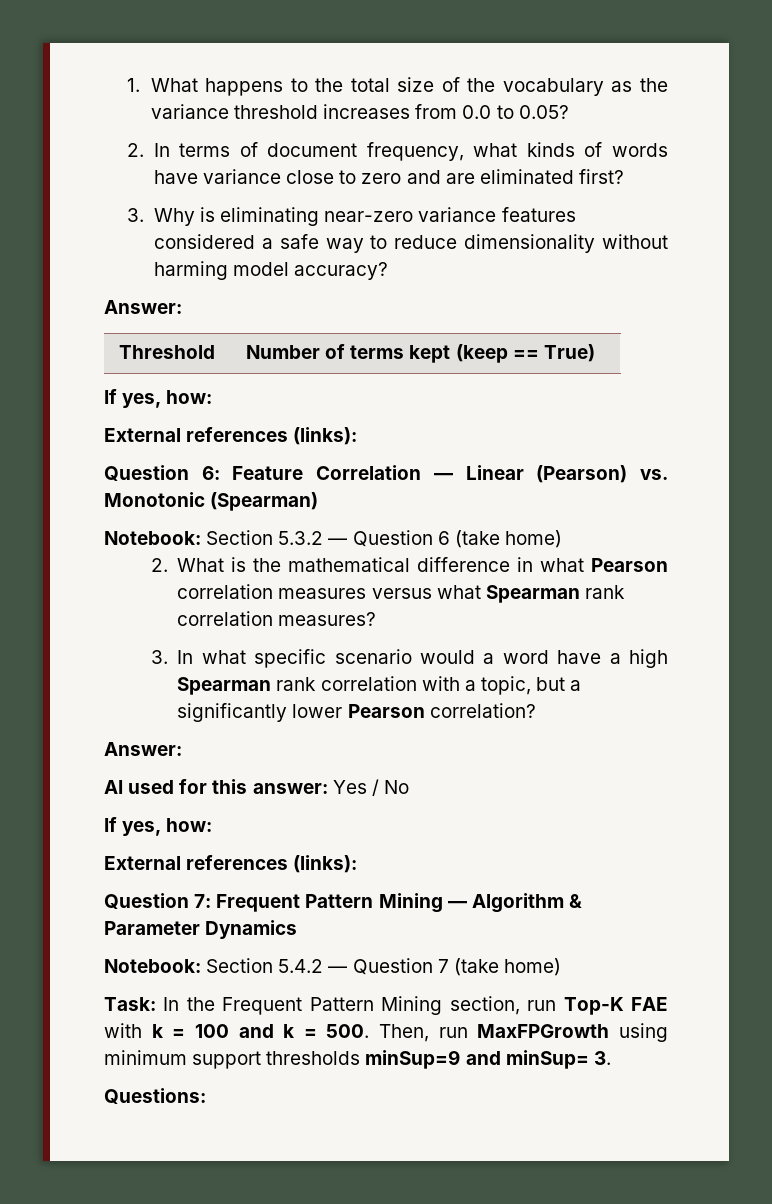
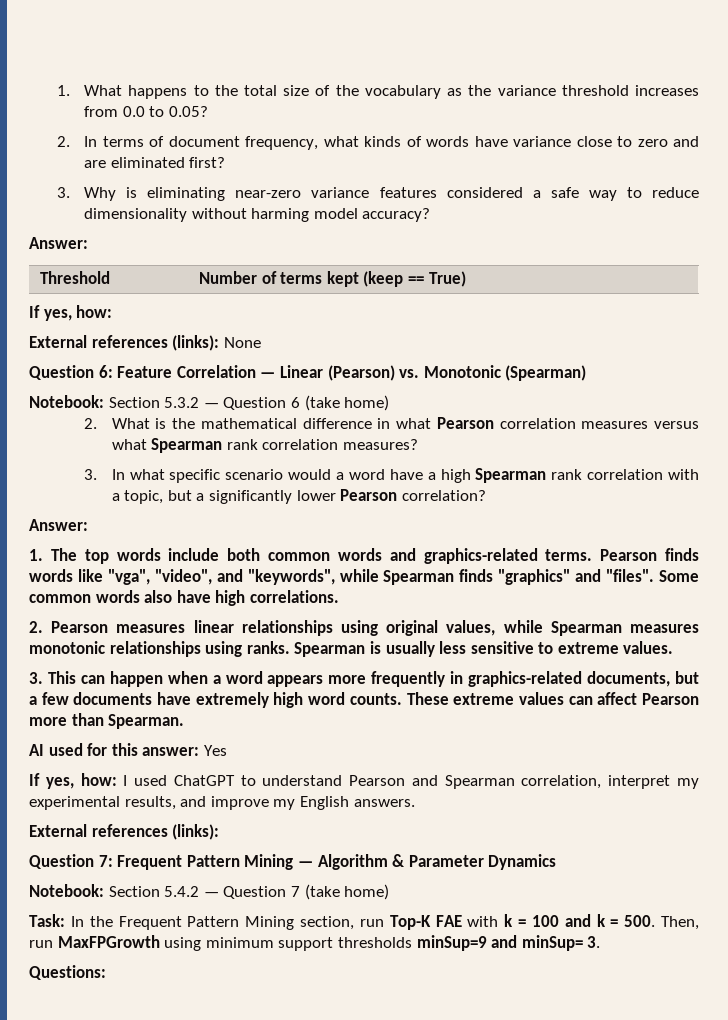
[293,427,358,445] (links): -> [172,335,261,351] (links): None
(182, 749) none -> [29,548,699,564] [29,569,699,585] [29,590,339,606] [29,620,699,636] [29,641,674,657] [29,671,699,687] [29,692,700,708] [29,713,185,729] // 1. The top words include both common words and graphics-related terms. Pearson finds words like "vga", "video", and "keywords", while Spearman finds "graphics" and "files". Some common words also have high correlations. // 2. Pearson measures linear relationships using original values, while Spearman measures monotonic relationships using ranks. Spearman is usually less sensitive to extreme values. // 3. This can happen when a word appears more frequently in graphics-related documents, but a few documents have extremely high word counts. These extreme values can affect Pearson more than Spearman.
[371,779,409,796] [104,817,213,836] / No // If yes, how: -> [29,773,699,789] [29,796,415,810] // If yes, how: I used ChatGPT to understand Pearson and Spearman correlation, interpret my experimental results, and improve my English answers.

